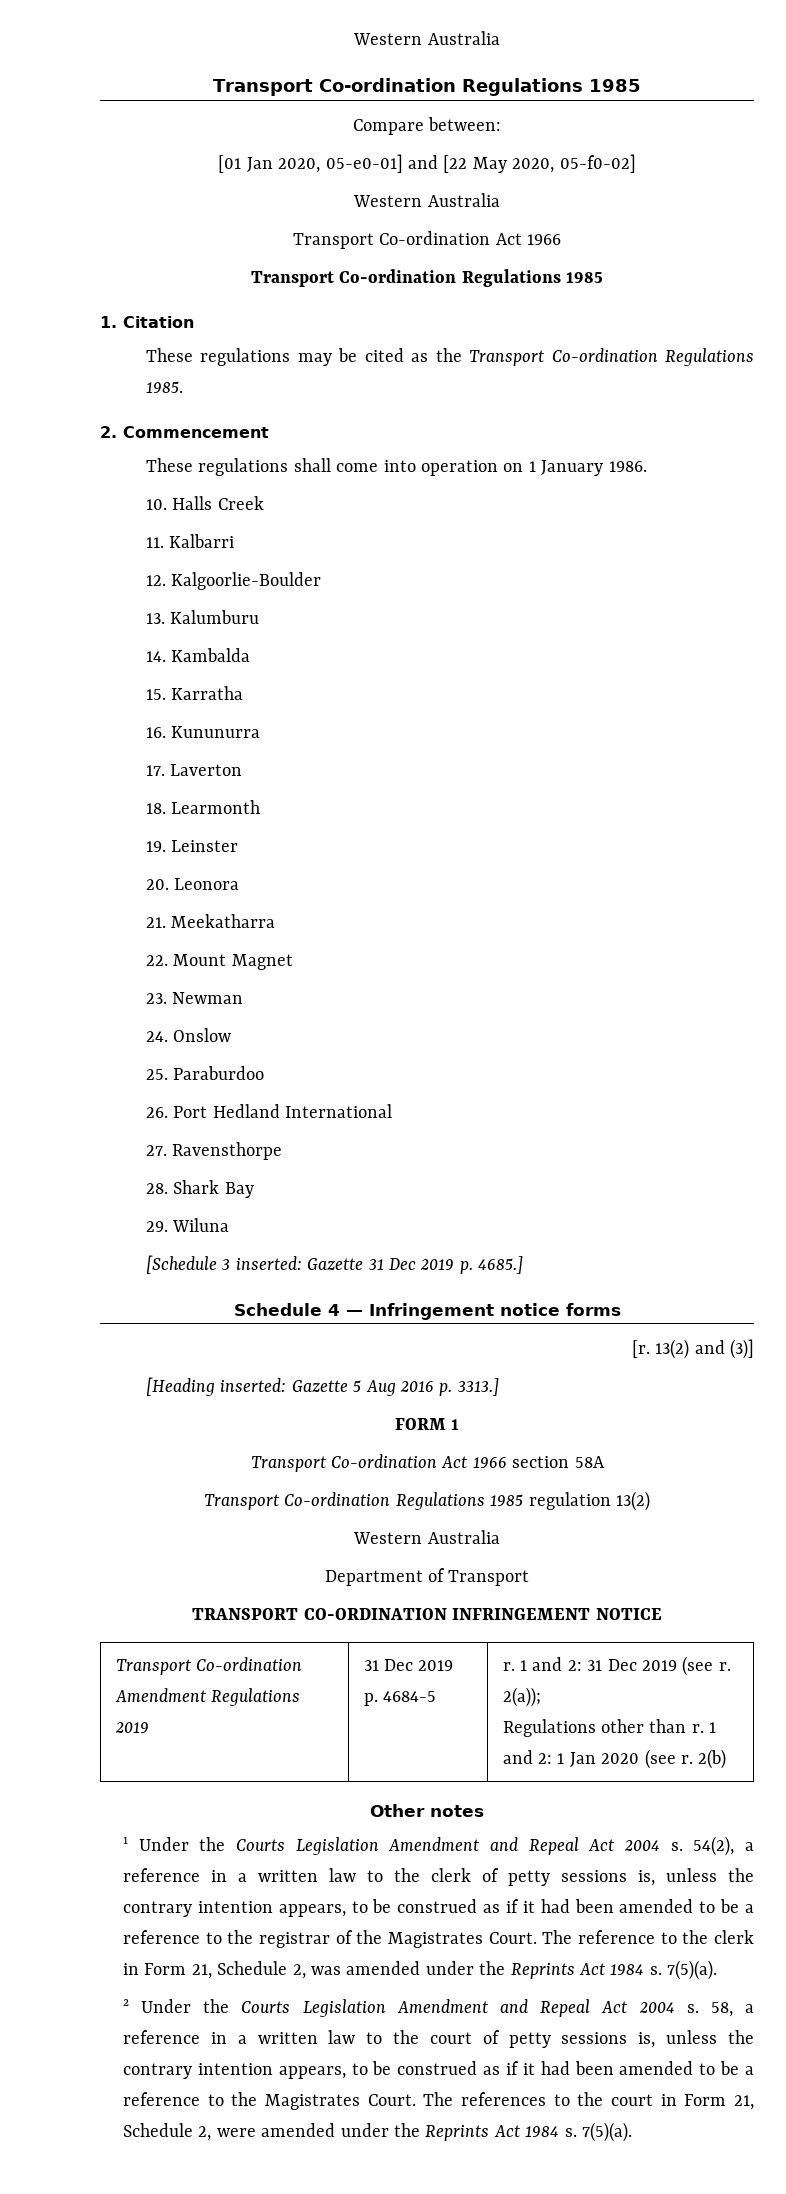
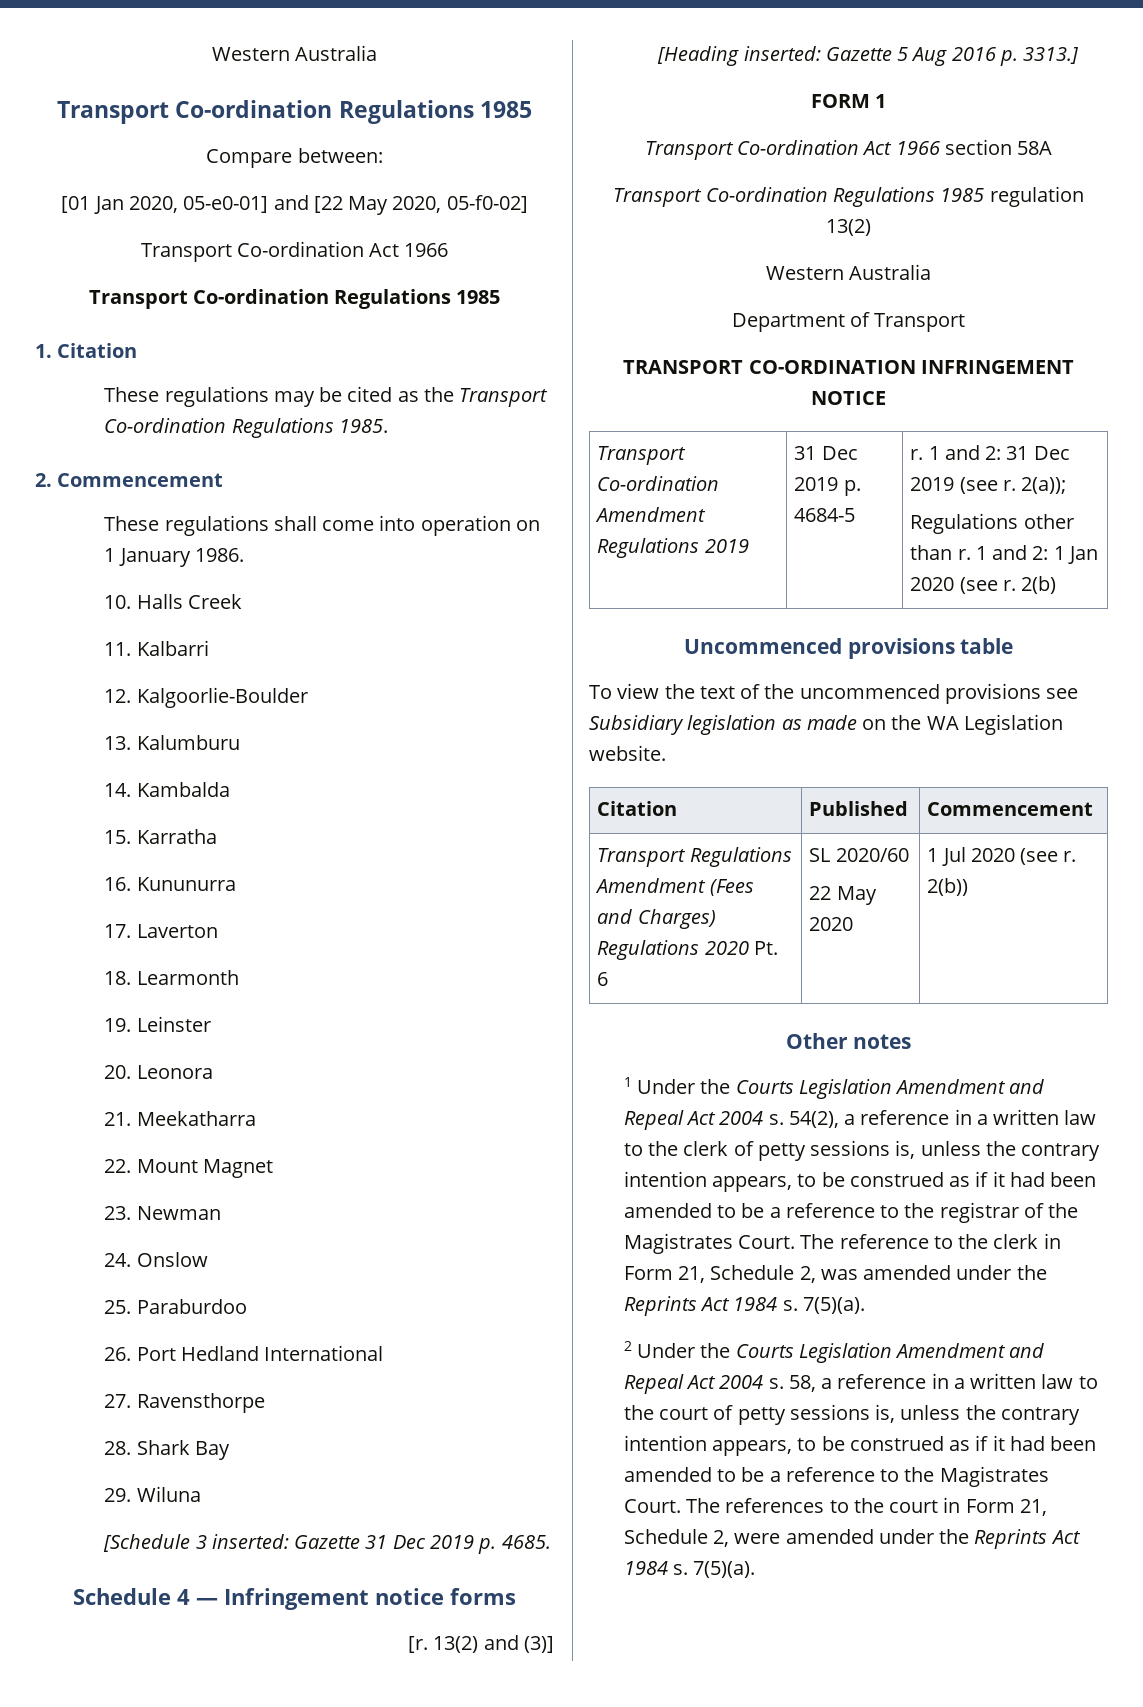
[353,193,500,207] // Western Australia -> (528, 204) none
[478,1256,524,1274] 4685.] -> [501,1535,551,1549] 4685.
(727, 1759) none -> [683,638,1014,659] [589,683,1079,704] [589,714,1063,735] [589,745,666,761] [597,801,678,816] [809,801,909,816] [927,802,1094,816] [597,847,792,867] [595,878,754,896] [597,909,716,929] [597,940,778,960] [597,972,609,986] [809,848,909,862] [809,886,877,905] [809,917,854,931] [927,847,1077,866] [927,878,969,896] // Uncommenced provisions table // To view the text of the uncommenced provisions see Subsidiary legislation as made on the WA Legislation website. // Citation | Published | Commencement // Transport Regulations Amendment (Fees and Charges) Regulations 2020 Pt. 6 | SL 2020/60 // 22 May 2020 | 1 Jul 2020 (see r. 2(b))

